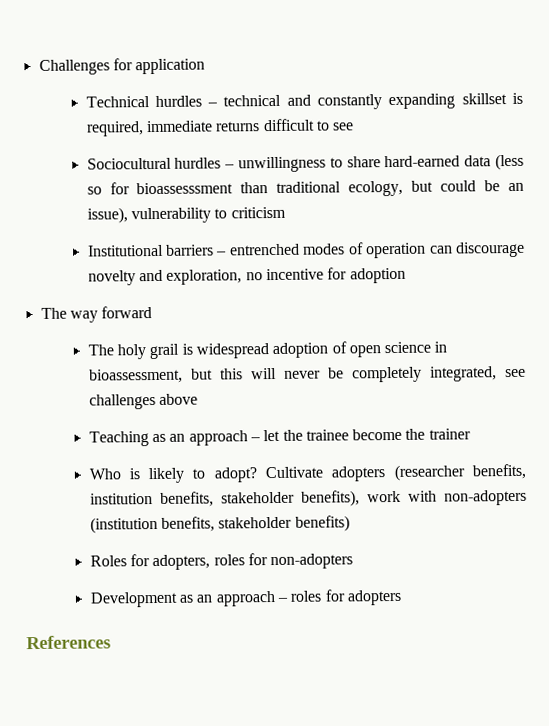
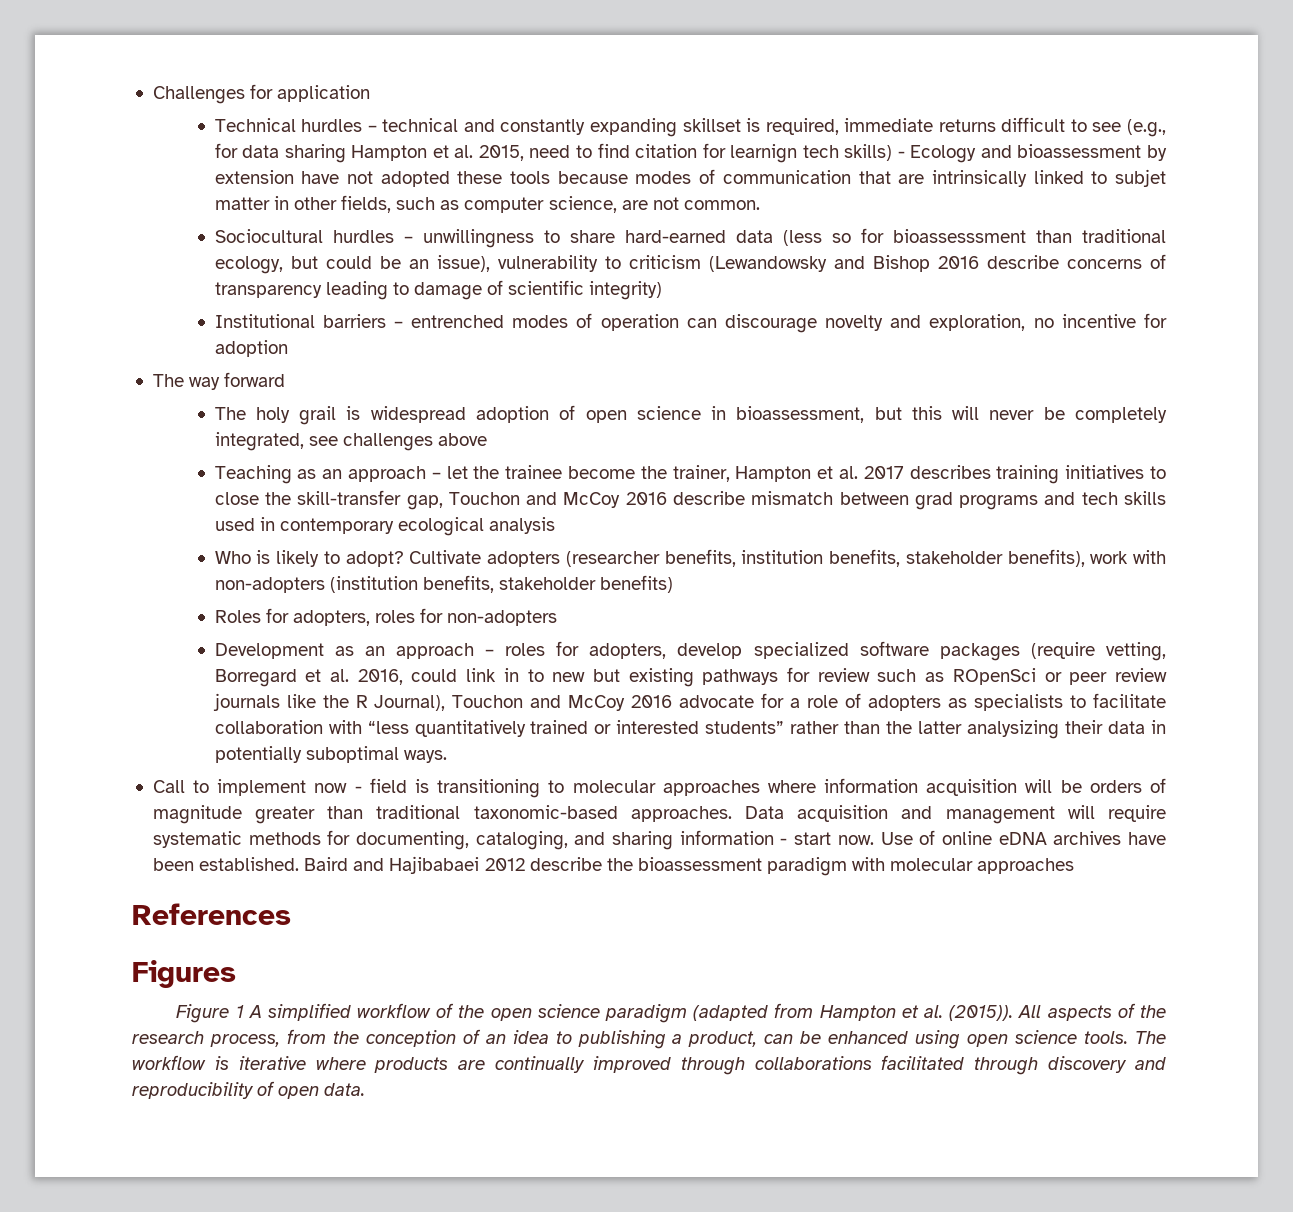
(355, 126) none -> [1127,119,1166,137] [214,143,1168,163] [214,169,1166,187] [214,195,760,213] (e.g., for data sharing Hampton et al. 2015, need to find citation for learnign tech skills) - Ecology and bioassessment by extension have not adopted these tools because modes of communication that are intrinsically linked to subjet matter in other fields, such as computer science, are not common.
(286, 212) none -> [708,254,1166,272] [214,280,663,300] (Lewandowsky and Bishop 2016 describe concerns of transparency leading to damage of scientific integrity)
[428,428,471,440] trainer -> [672,465,1166,484] [214,490,1167,510] [214,517,556,536] trainer, Hampton et al. 2017 describes training initiatives to close the skill-transfer gap, Touchon and McCoy 2016 describe mismatch between grad programs and tech skills used in contemporary ecological analysis
[346,589,402,606] [26,635,111,650] adopters // References -> [589,641,1167,661] [214,667,1167,687] [212,693,1167,711] [214,720,1166,739] [214,746,447,763] [152,778,1166,798] [152,805,1167,824] [152,830,1167,850] [152,856,1075,876] [132,903,291,925] [132,960,236,988] [176,1003,1166,1023] [132,1029,1166,1049] [132,1055,1166,1075] [132,1081,366,1099] adopters, develop specialized software packages (require vetting, Borregard et al. 2016, could link in to new but existing pathways for review such as ROpenSci or peer review journals like the R Journal), Touchon and McCoy 2016 advocate for a role of adopters as specialists to facilitate collaboration with “less quantitatively trained or interested students” rather than the latter analysizing their data in potentially suboptimal ways. // Call to implement now - field is transitioning to molecular approaches where information acquisition will be orders of magnitude greater than traditional taxonomic-based approaches. Data acquisition and management will require systematic methods for documenting, cataloging, and sharing information - start now. Use of online eDNA archives have been established. Baird and Hajibabaei 2012 describe the bioassessment paradigm with molecular approaches // References // Figures // Figure 1 A simplified workflow of the open science paradigm (adapted from Hampton et al. (2015)). All aspects of the research process, from the conception of an idea to publishing a product, can be enhanced using open science tools. The workflow is iterative where products are continually improved through collaborations facilitated through discovery and reproducibility of open data.

